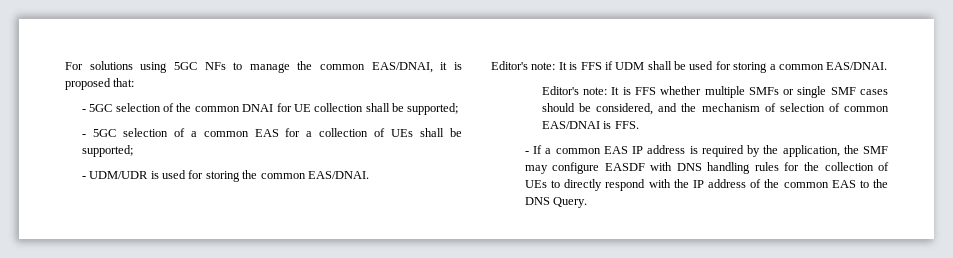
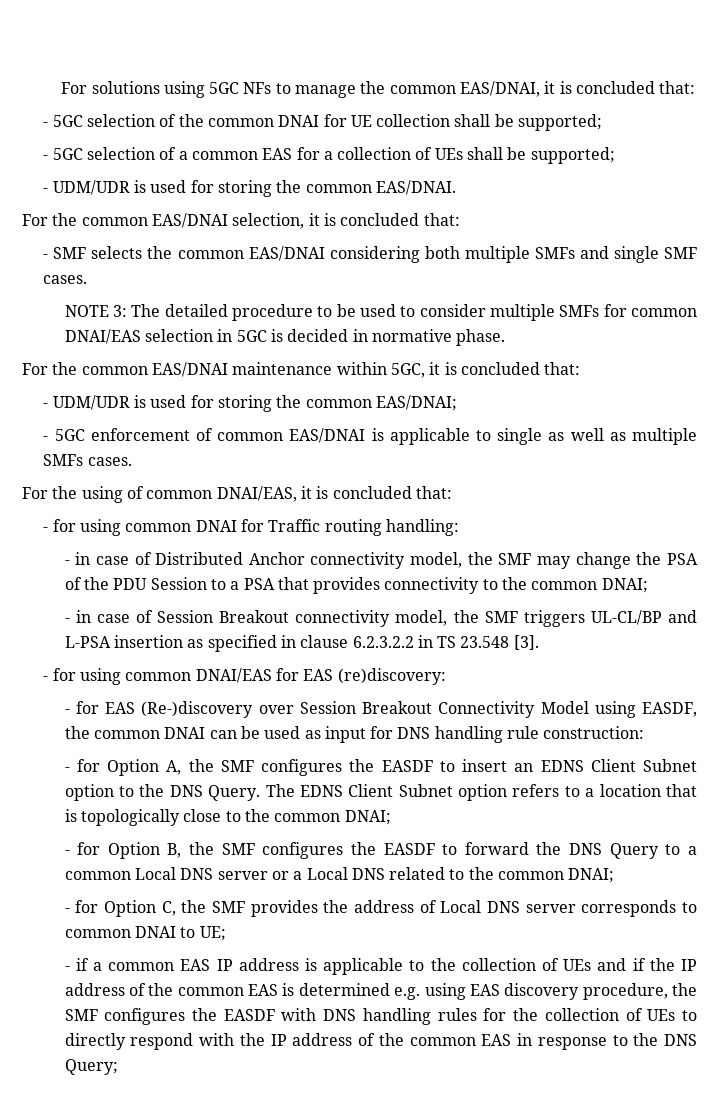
[65,78,111,90] proposed -> [576,81,656,94] concluded
[491,61,888,73] [541,86,888,98] [541,103,889,115] [541,121,639,129] [524,145,543,154] Editor's note: It is FFS if UDM shall be used for storing a common EAS/DNAI. // Editor's note: It is FFS whether multiple SMFs or single SMF cases should be considered, and the mechanism of selection of common EAS/DNAI is FFS. // - If -> [22,213,460,229] [43,246,697,263] [43,275,88,284] [64,304,697,321] [64,329,506,346] [22,362,581,378] [43,395,457,412] [43,428,697,445] [43,454,132,466] [22,486,452,503] [43,519,459,536] [64,552,698,569] [64,577,648,594] [64,610,697,627] [64,635,539,652] [43,668,446,685] [64,701,697,718] [64,726,645,743] [64,759,697,776] [64,784,697,801] [64,809,391,826] [64,842,697,859] [64,867,615,883] [64,900,697,917] [64,926,226,941] [64,958,89,971] For the common EAS/DNAI selection, it is concluded that: // - SMF selects the common EAS/DNAI considering both multiple SMFs and single SMF cases. // NOTE 3: The detailed procedure to be used to consider multiple SMFs for common DNAI/EAS selection in 5GC is decided in normative phase. // For the common EAS/DNAI maintenance within 5GC, it is concluded that: // - UDM/UDR is used for storing the common EAS/DNAI; // - 5GC enforcement of common EAS/DNAI is applicable to single as well as multiple SMFs cases. // For the using of common DNAI/EAS, it is concluded that: // - for using common DNAI for Traffic routing handling: // - in case of Distributed Anchor connectivity model, the SMF may change the PSA of the PDU Session to a PSA that provides connectivity to the common DNAI; // - in case of Session Breakout connectivity model, the SMF triggers UL-CL/BP and L-PSA insertion as specified in clause 6.2.3.2.2 in TS 23.548 [3]. // - for using common DNAI/EAS for EAS (re)discovery: // - for EAS (Re-)discovery over Session Breakout Connectivity Model using EASDF, the common DNAI can be used as input for DNS handling rule construction: // - for Option A, the SMF configures the EASDF to insert an EDNS Client Subnet option to the DNS Query. The EDNS Client Subnet option refers to a location that is topologically close to the common DNAI; // - for Option B, the SMF configures the EASDF to forward the DNS Query to a common Local DNS server or a Local DNS related to the common DNAI; // - for Option C, the SMF provides the address of Local DNS server corresponds to common DNAI to UE; // - if
[701,145,888,157] [524,162,600,174] required by the application, the SMF may configure -> [323,958,697,975] [64,983,697,1000] [64,1008,218,1025] applicable to the collection of UEs and if the IP address of the common EAS is determined e.g. using EAS discovery procedure, the SMF configures the
[859,179,888,188] [524,197,588,208] to the DNS Query. -> [517,1033,697,1050] [64,1059,118,1075] in response to the DNS Query;

